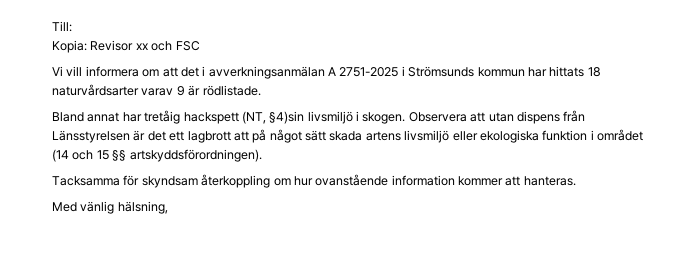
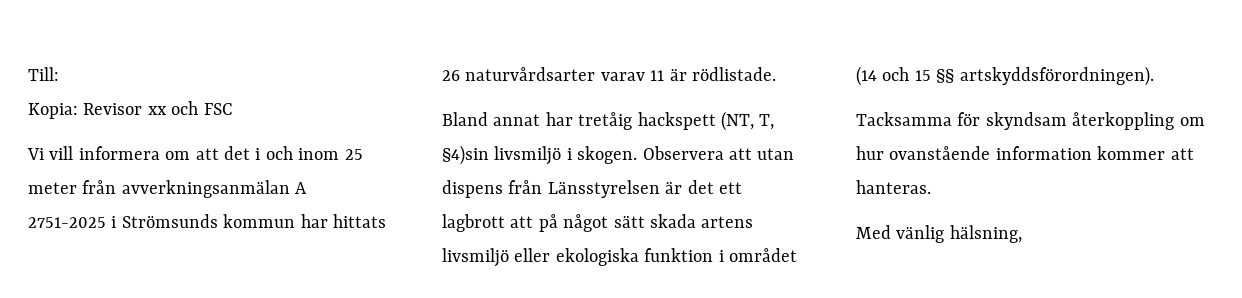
(206, 71) none -> [265,146,363,160] [28,180,117,194] och inom 25 meter från
[587,67,601,77] 18 -> [442,70,460,81] 26
[176,86,185,96] 9 -> [650,70,665,81] 11
(266, 117) none -> [759,114,775,130] T,

